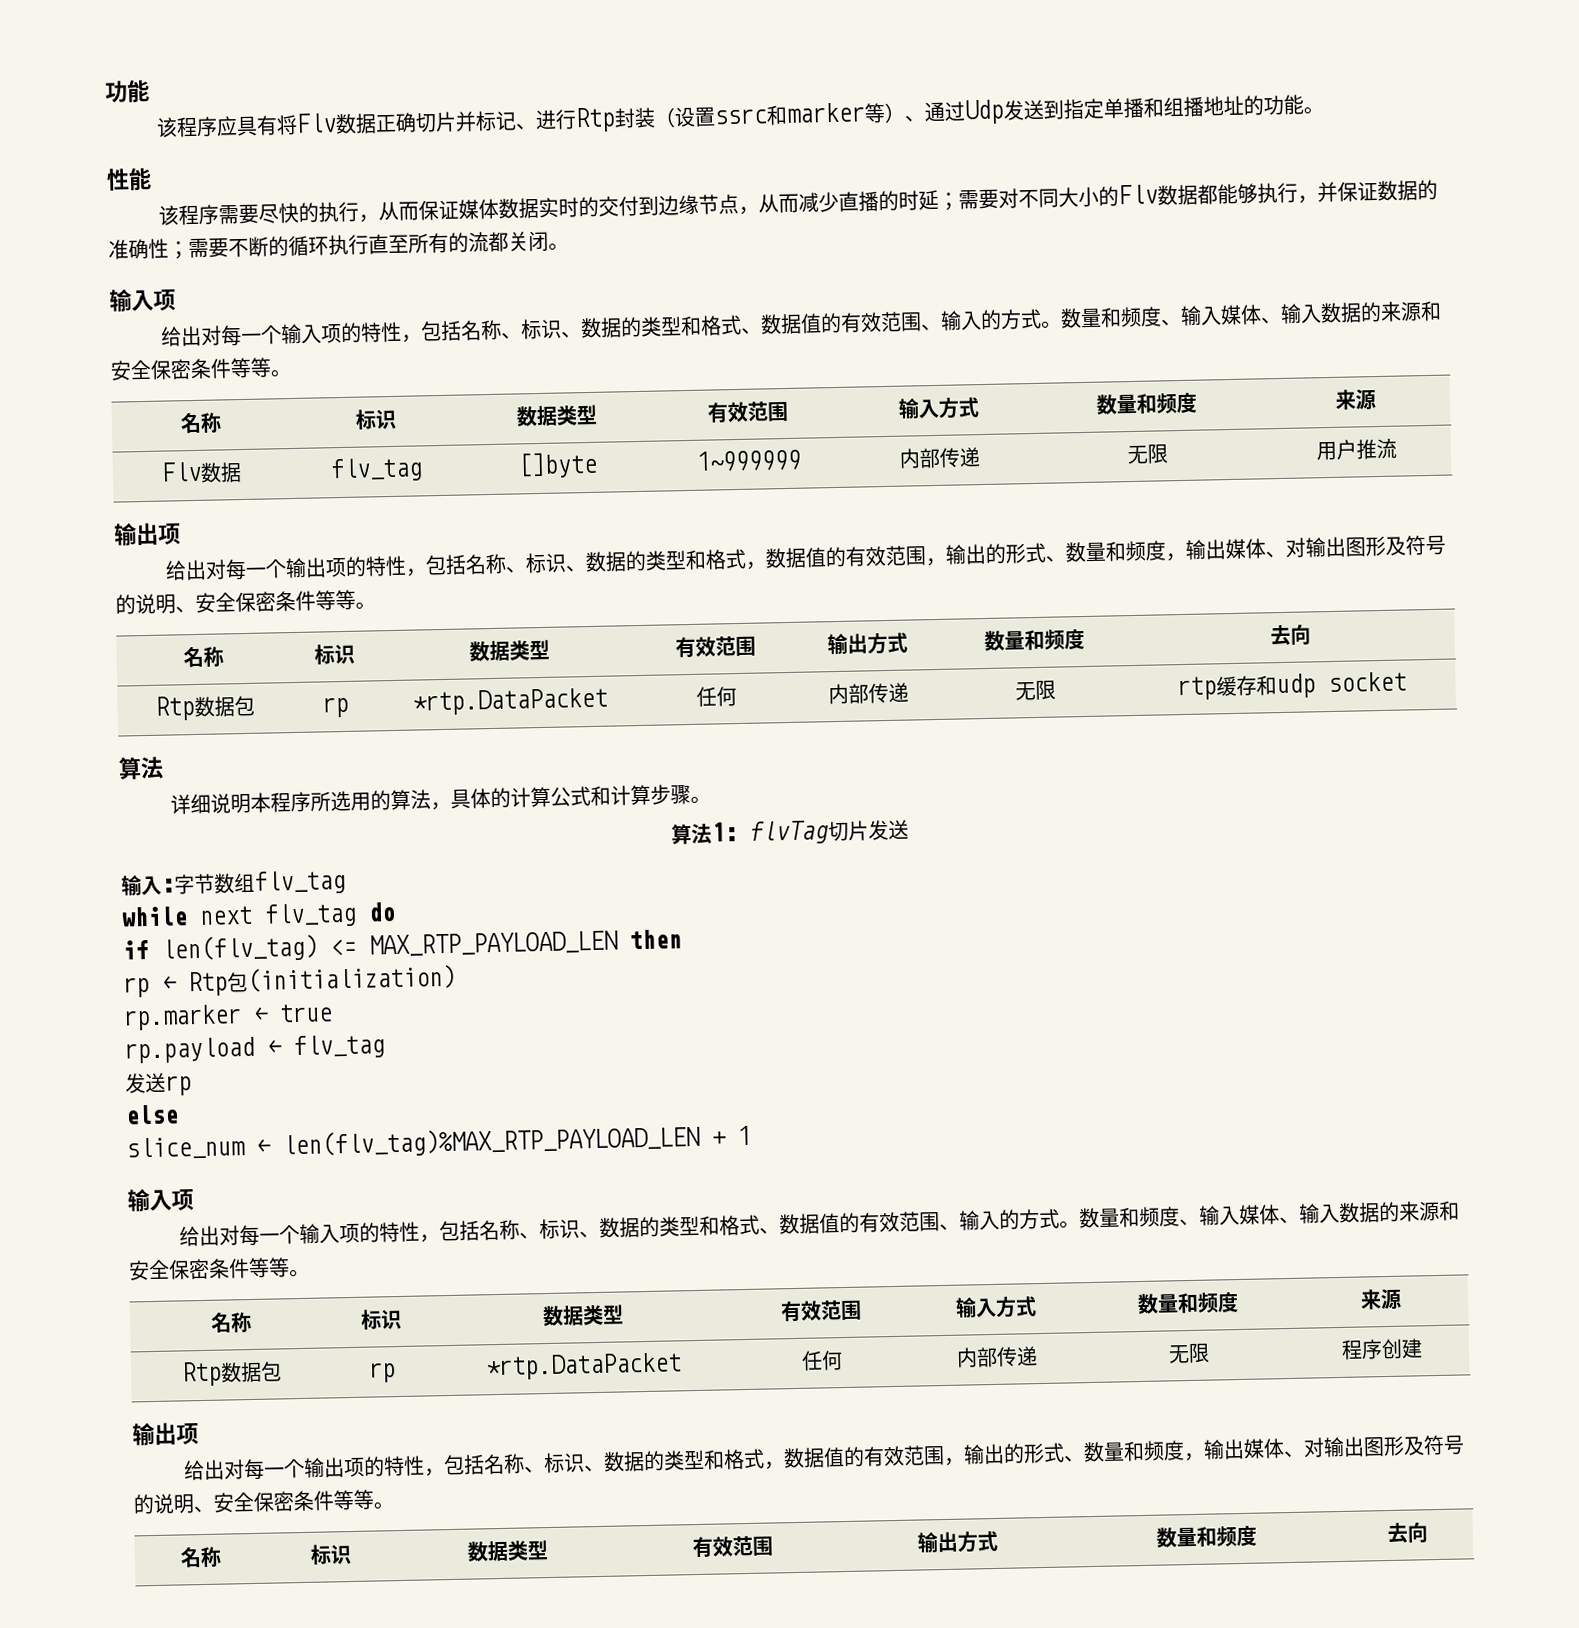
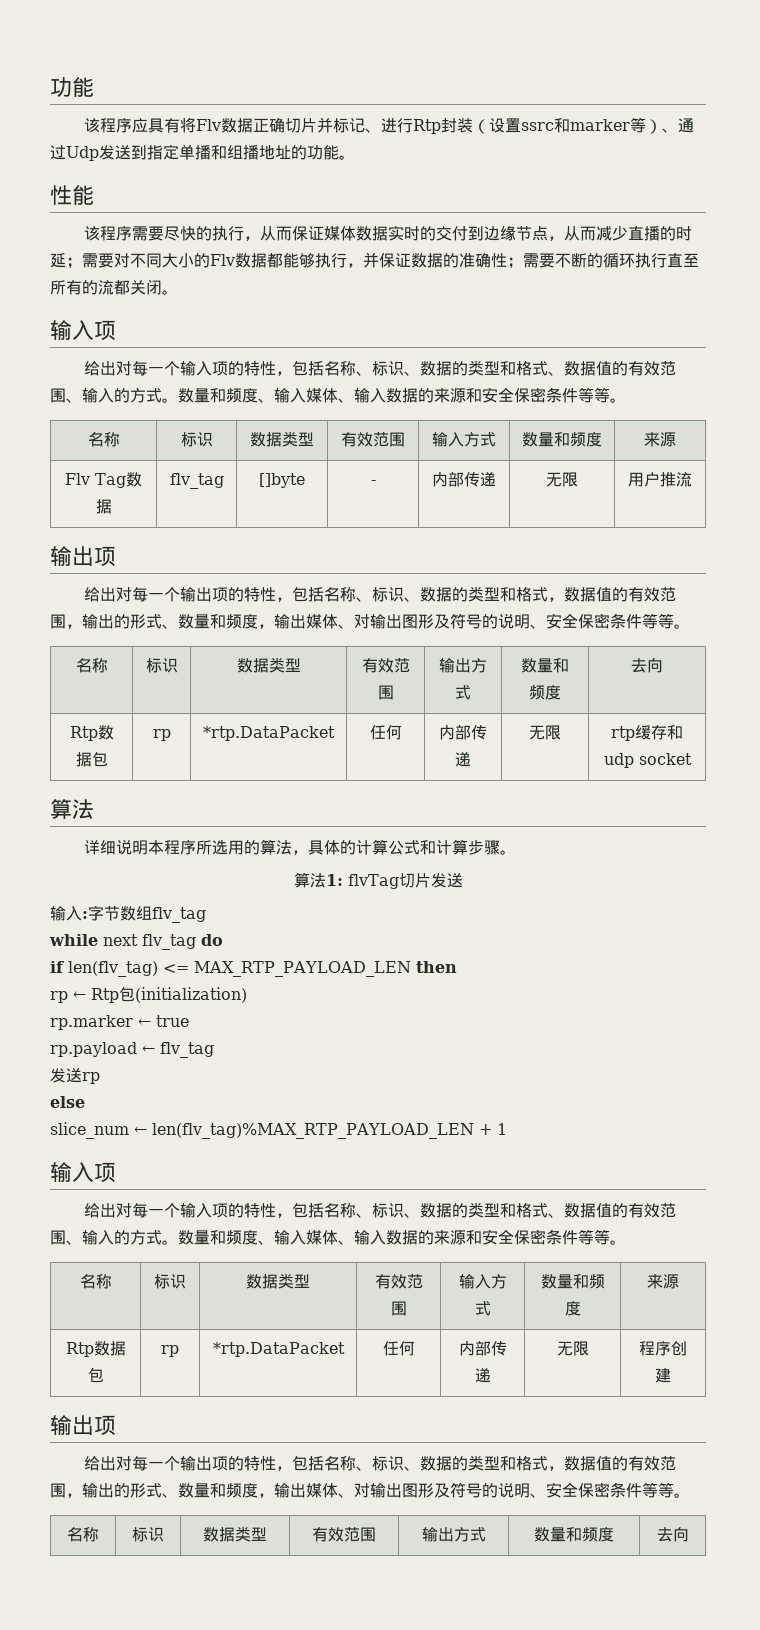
(202, 471) none -> [95,473,127,488] Tag
[695,449,802,472] 1~999999 -> [370,480,376,485] -

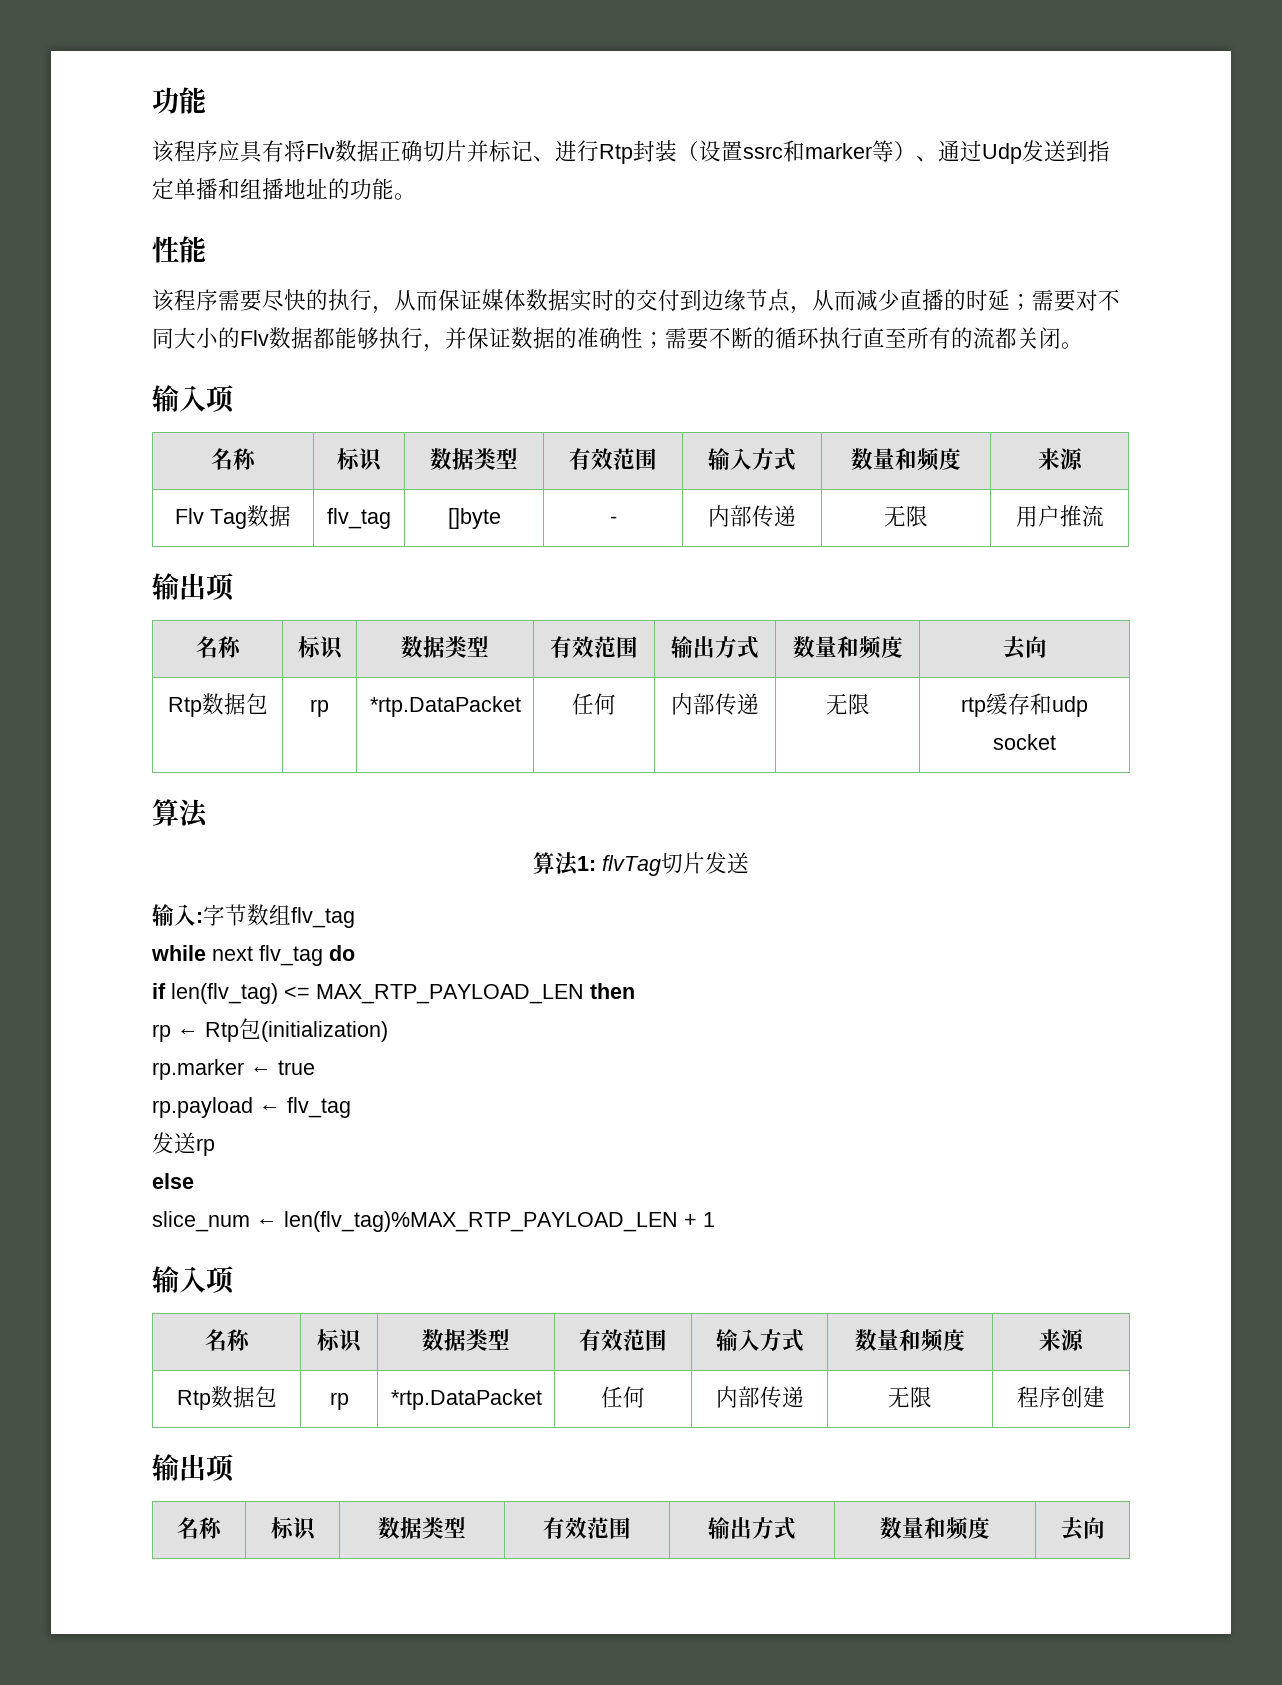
[83,360,676,376] [50,387,626,403] // 给出对每一个输入项的特性，包括名称、标识、数据的类型和格式、数据值的有效范围、输入的方式。数量和频度、输入媒体、输入数据的来源和安全保密条件等等。 -> (235, 399) none
[83,586,676,602] [50,613,690,629] // 给出对每一个输出项的特性，包括名称、标识、数据的类型和格式，数据值的有效范围，输出的形式、数量和频度，输出媒体、对输出图形及符号的说明、安全保密条件等等。 -> (235, 587) none
[83,839,516,855] // 详细说明本程序所选用的算法，具体的计算公式和计算步骤。 -> (209, 813) none
[83,1202,676,1218] [50,1229,626,1245] // 给出对每一个输入项的特性，包括名称、标识、数据的类型和格式、数据值的有效范围、输入的方式。数量和频度、输入媒体、输入数据的来源和安全保密条件等等。 -> (235, 1280) none
[83,1455,676,1471] [50,1482,690,1498] // 给出对每一个输出项的特性，包括名称、标识、数据的类型和格式，数据值的有效范围，输出的形式、数量和频度，输出媒体、对输出图形及符号的说明、安全保密条件等等。 -> (235, 1468) none

